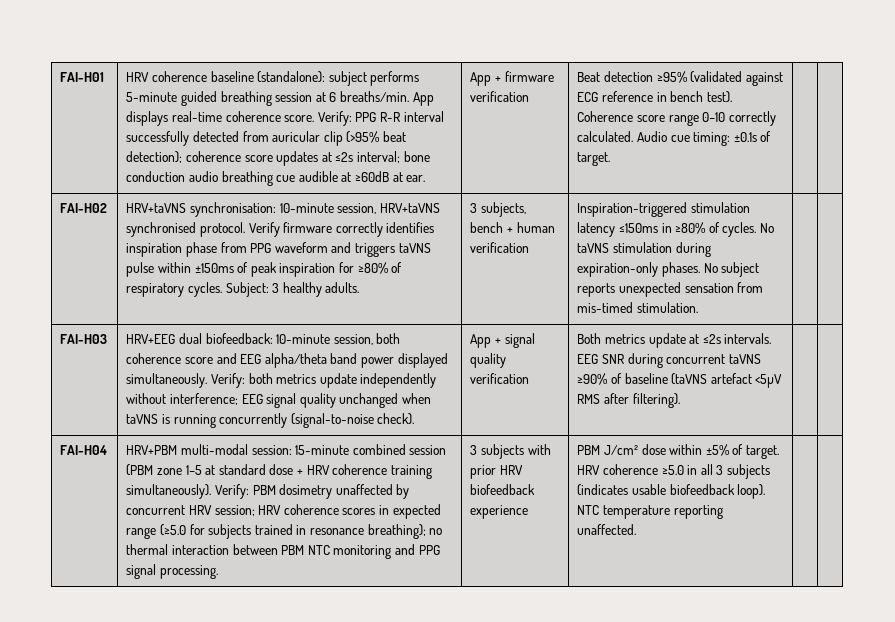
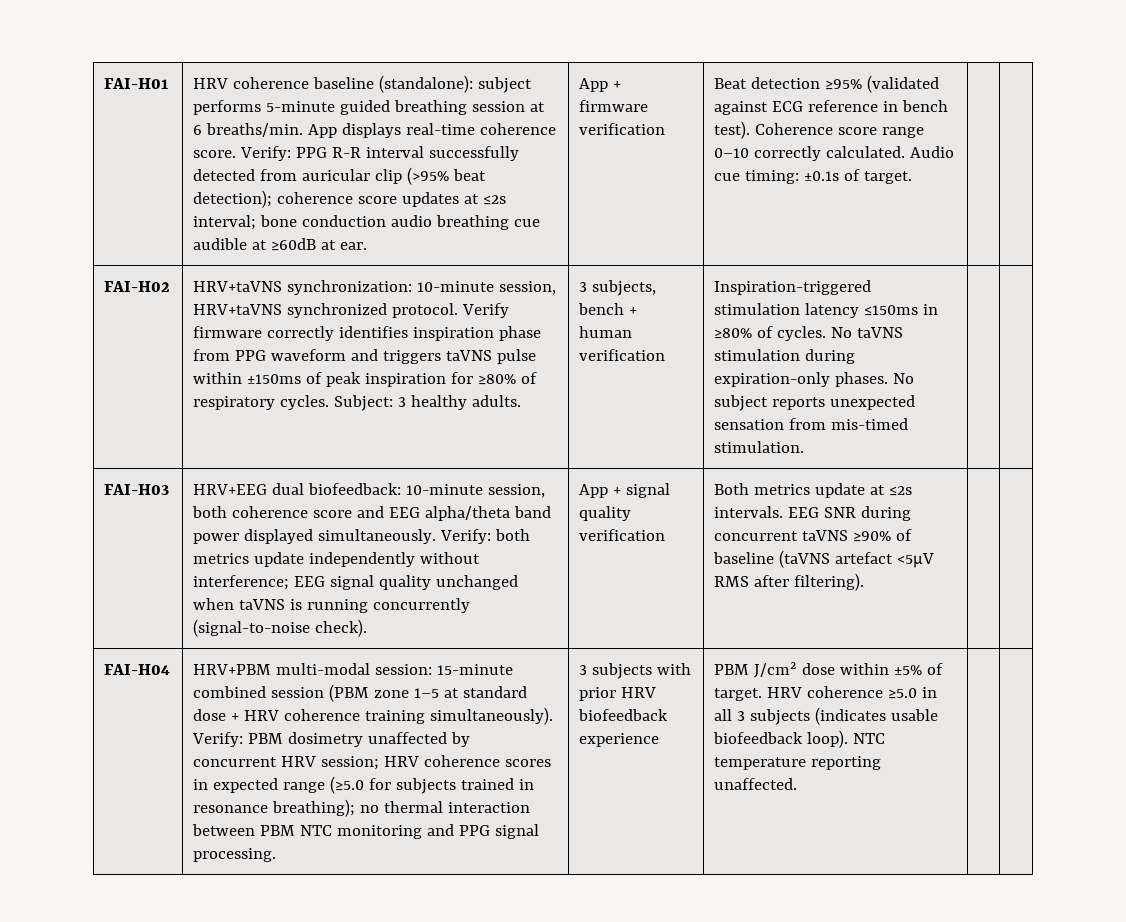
[189,202,276,217] synchronisation: -> [287,280,413,295] synchronization:
[126,222,197,237] synchronised -> [287,303,388,318] synchronized

